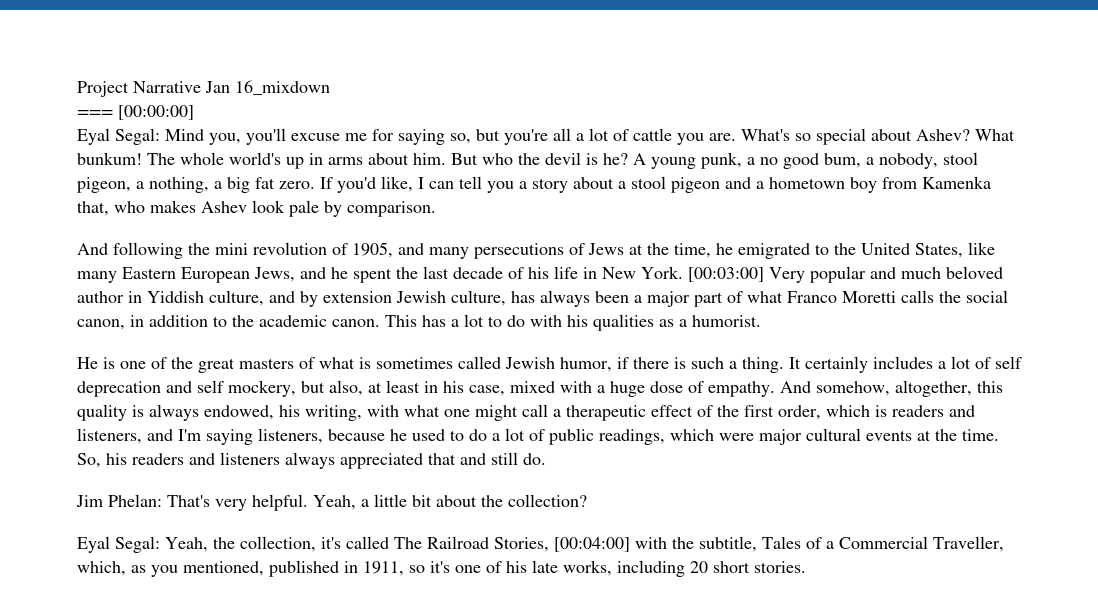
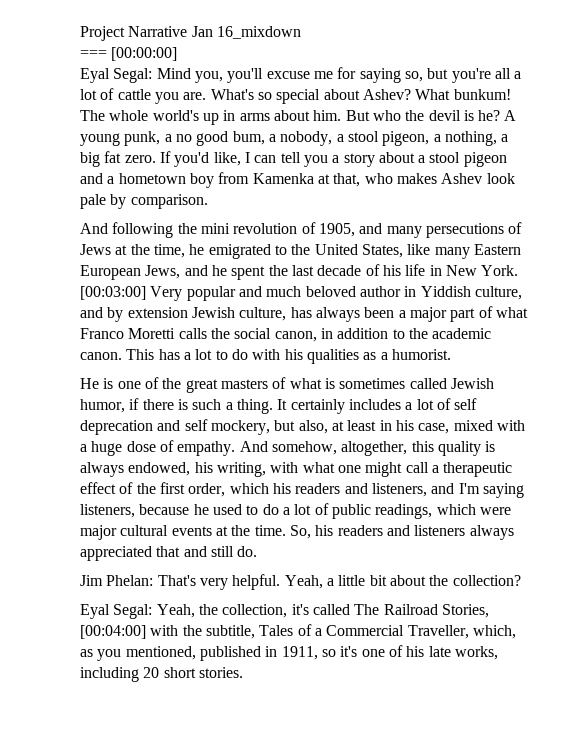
(938, 161) none -> [336,134,344,142] a
(991, 182) none -> [317,174,330,184] at
[875,405,887,417] is -> [272,483,291,494] his

